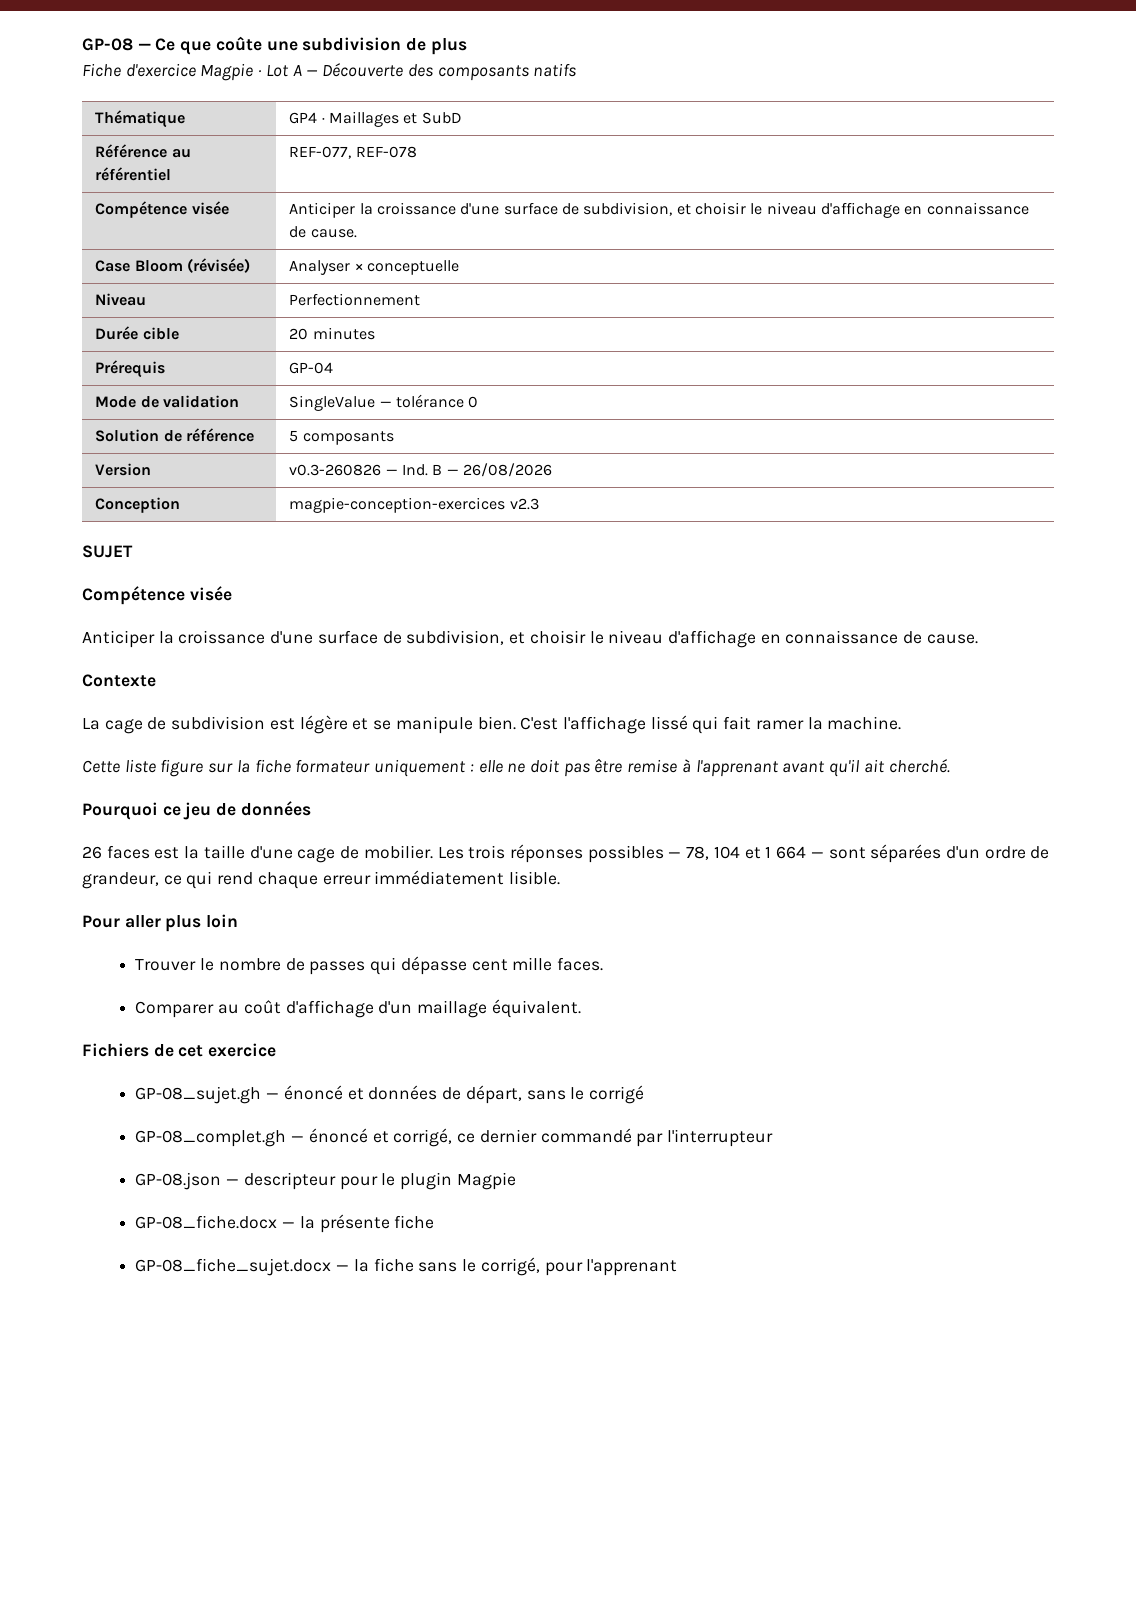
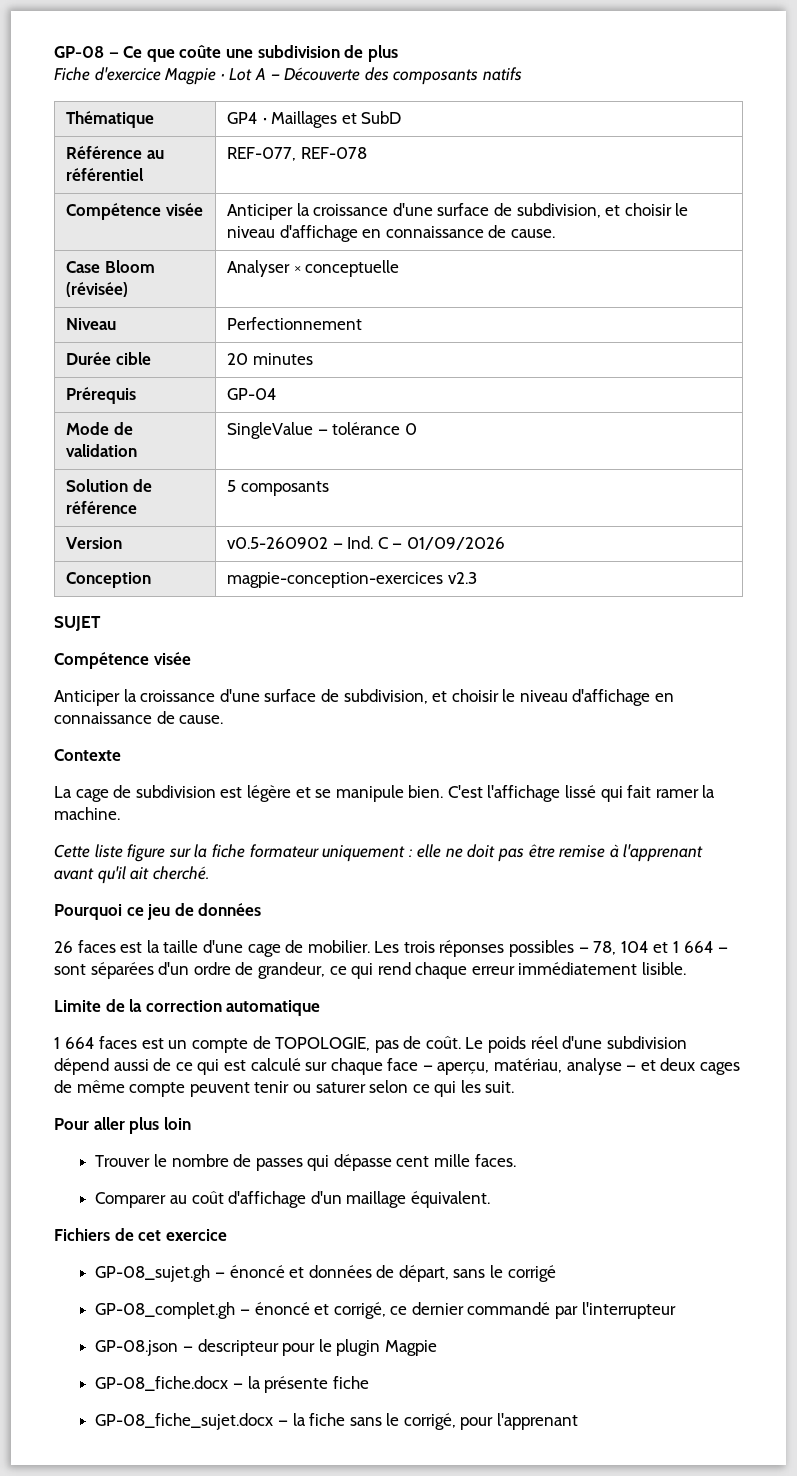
[289,464,382,476] v0.3-260826 -> [227,537,329,549] v0.5-260902
[432,463,552,477] B — 26/08/2026 -> [377,537,505,550] C — 01/09/2026
(561, 878) none -> [54,999,321,1016] [54,1036,687,1053] [54,1058,741,1075] [54,1080,515,1097] // Limite de la correction automatique // 1 664 faces est un compte de TOPOLOGIE, pas de coût. Le poids réel d'une subdivision dépend aussi de ce qui est calculé sur chaque face — aperçu, matériau, analyse — et deux cages de même compte peuvent tenir ou saturer selon ce qui les suit.

